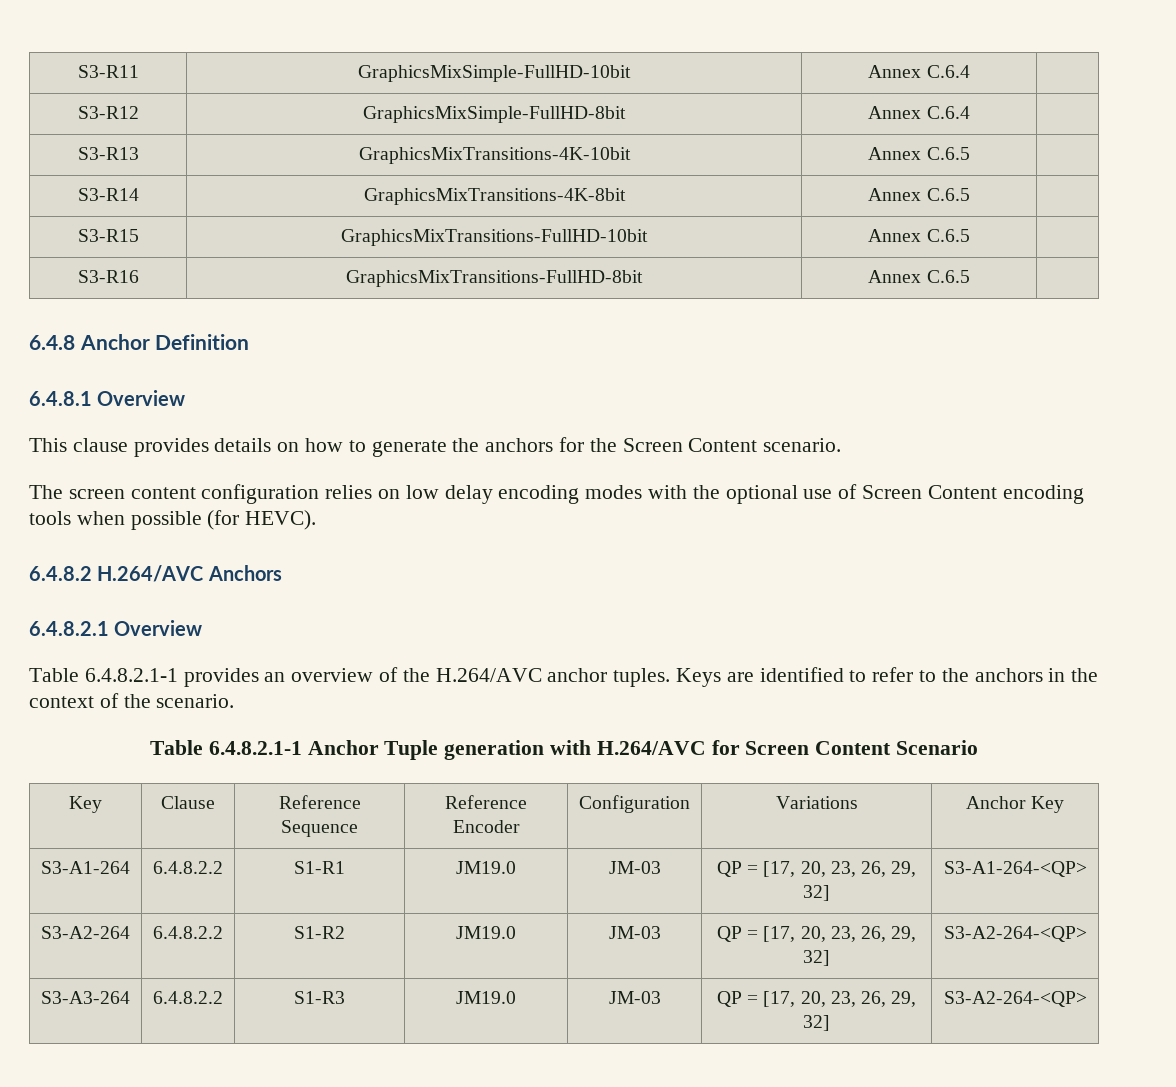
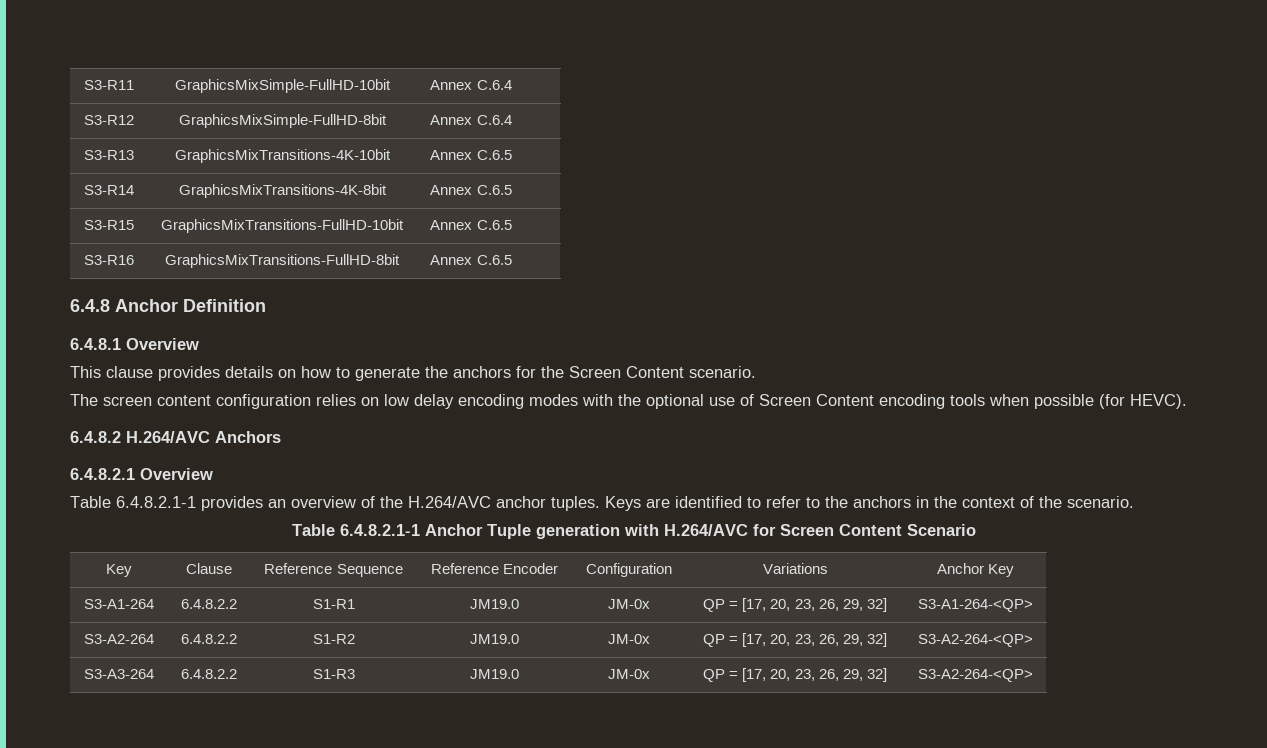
[608,861,661,874] JM-03 -> [608,599,650,609] JM-0x
[608,926,661,939] JM-03 -> [608,634,650,644] JM-0x
[608,991,661,1004] JM-03 -> [608,669,650,679] JM-0x

